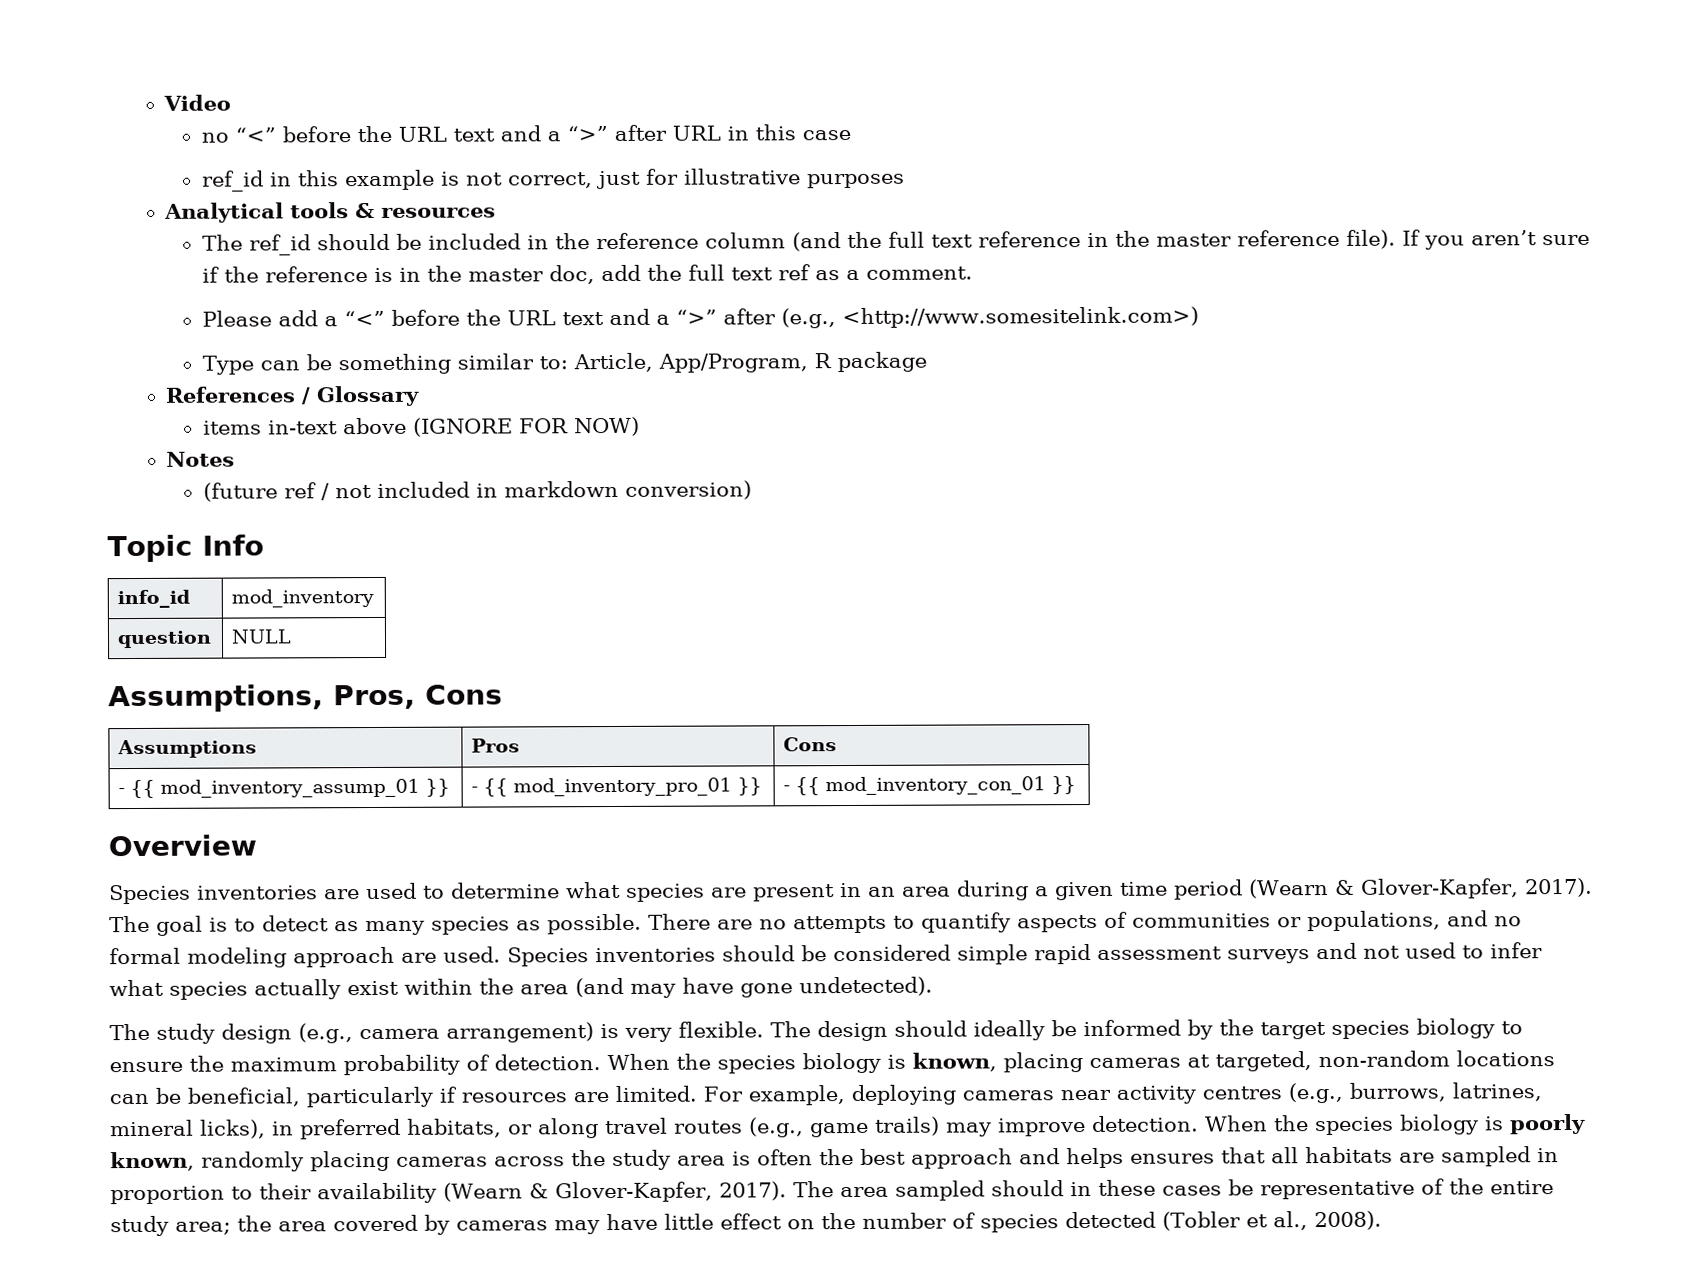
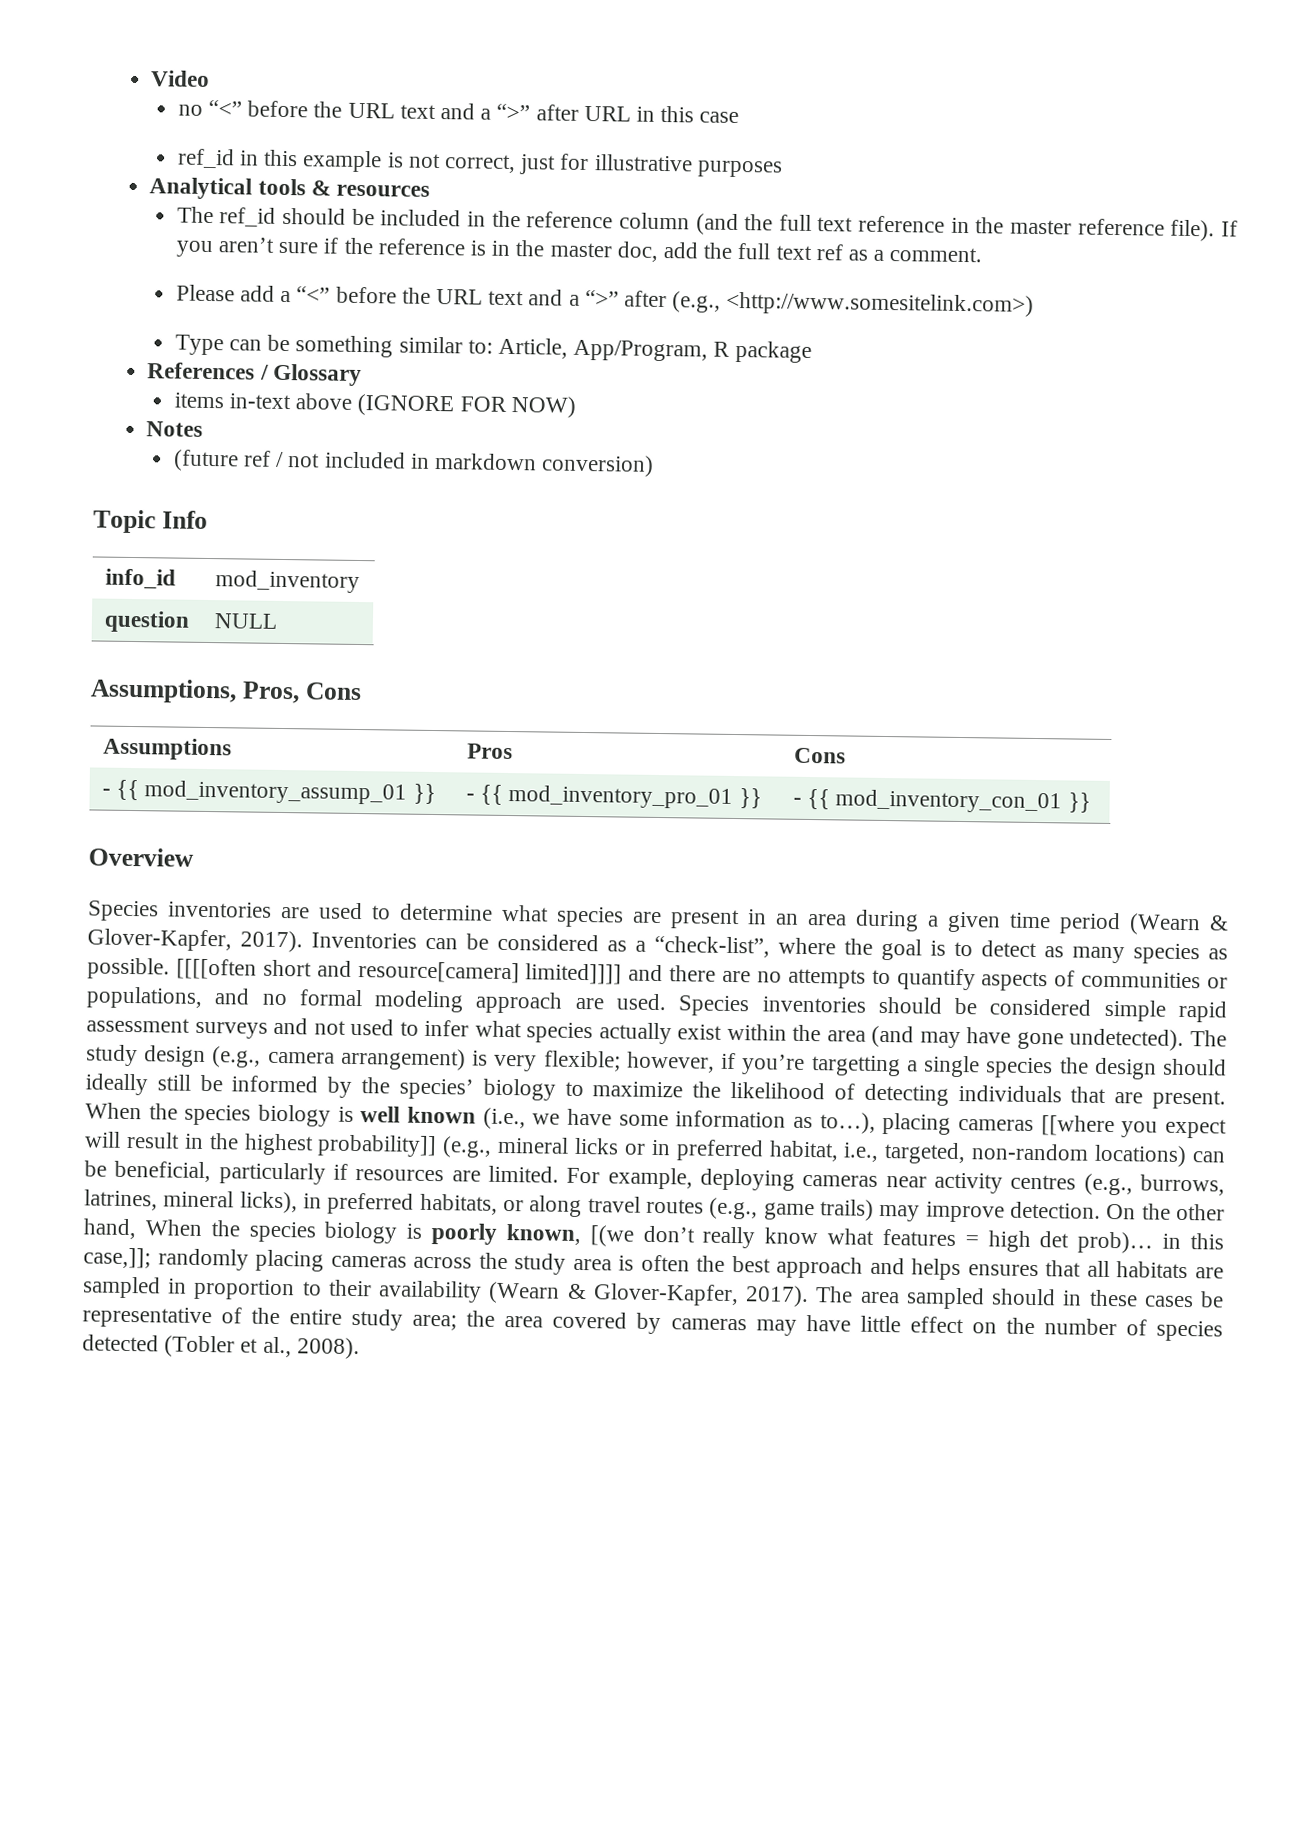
[109,915,150,933] The -> [311,932,873,958] Inventories can be considered as a “check-list”, where the
[648,913,711,930] There -> [175,958,717,985] [[[[often short and resource[camera] limited]]]] and there
(933, 986) // -> (1185, 1039) none
[678,1021,811,1038] flexible. The -> [543,1050,1089,1079] flexible; however, if you’re targetting a single species the
(1045, 1030) none -> [156,1074,191,1091] still
[1260,1018,1523,1040] [109,1052,1210,1076] target species biology to ensure the maximum probability of detection. When the species biology is known, placing cameras at -> [398,1078,1226,1110] [85,1102,1227,1139] [84,1131,880,1162] species’ biology to maximize the likelihood of detecting individuals that are present. When the species biology is well known (i.e., we have some information as to…), placing cameras [[where you expect will result in the highest probability]] (e.g., mineral licks or in preferred habitat, i.e.,
[1456,1050,1555,1067] locations -> [1094,1144,1188,1168] locations)
(1199, 1123) none -> [1106,1203,1225,1221] [83,1218,137,1240] On the other hand,
(195, 1161) none -> [589,1225,1225,1254] [83,1247,151,1269] [(we don’t really know what features = high det prob)… in this case,]];

